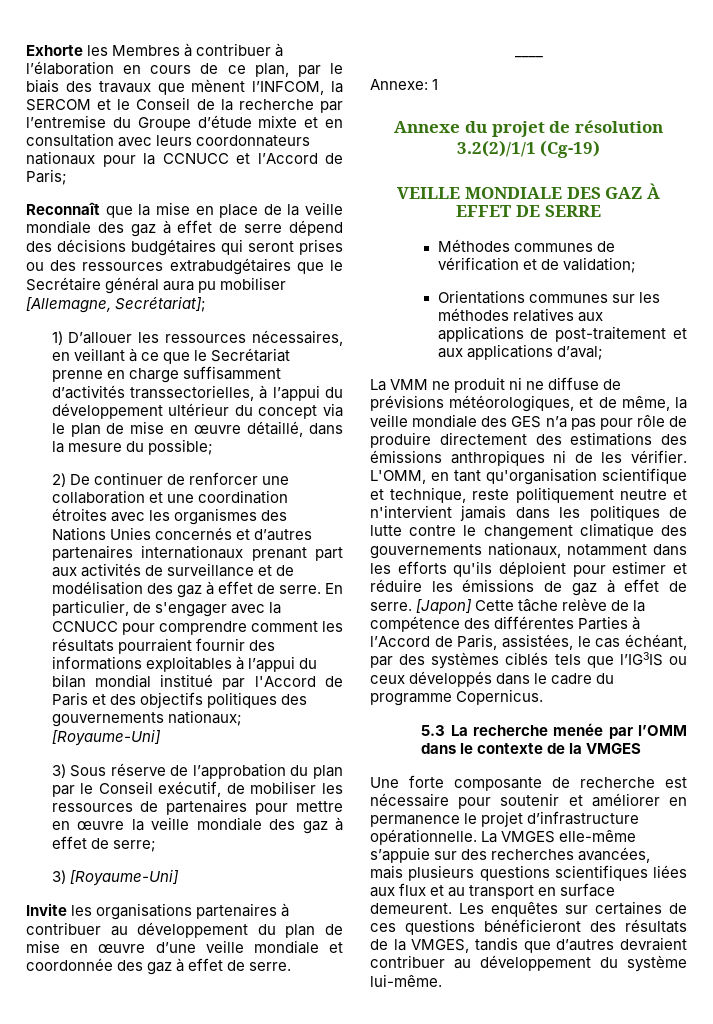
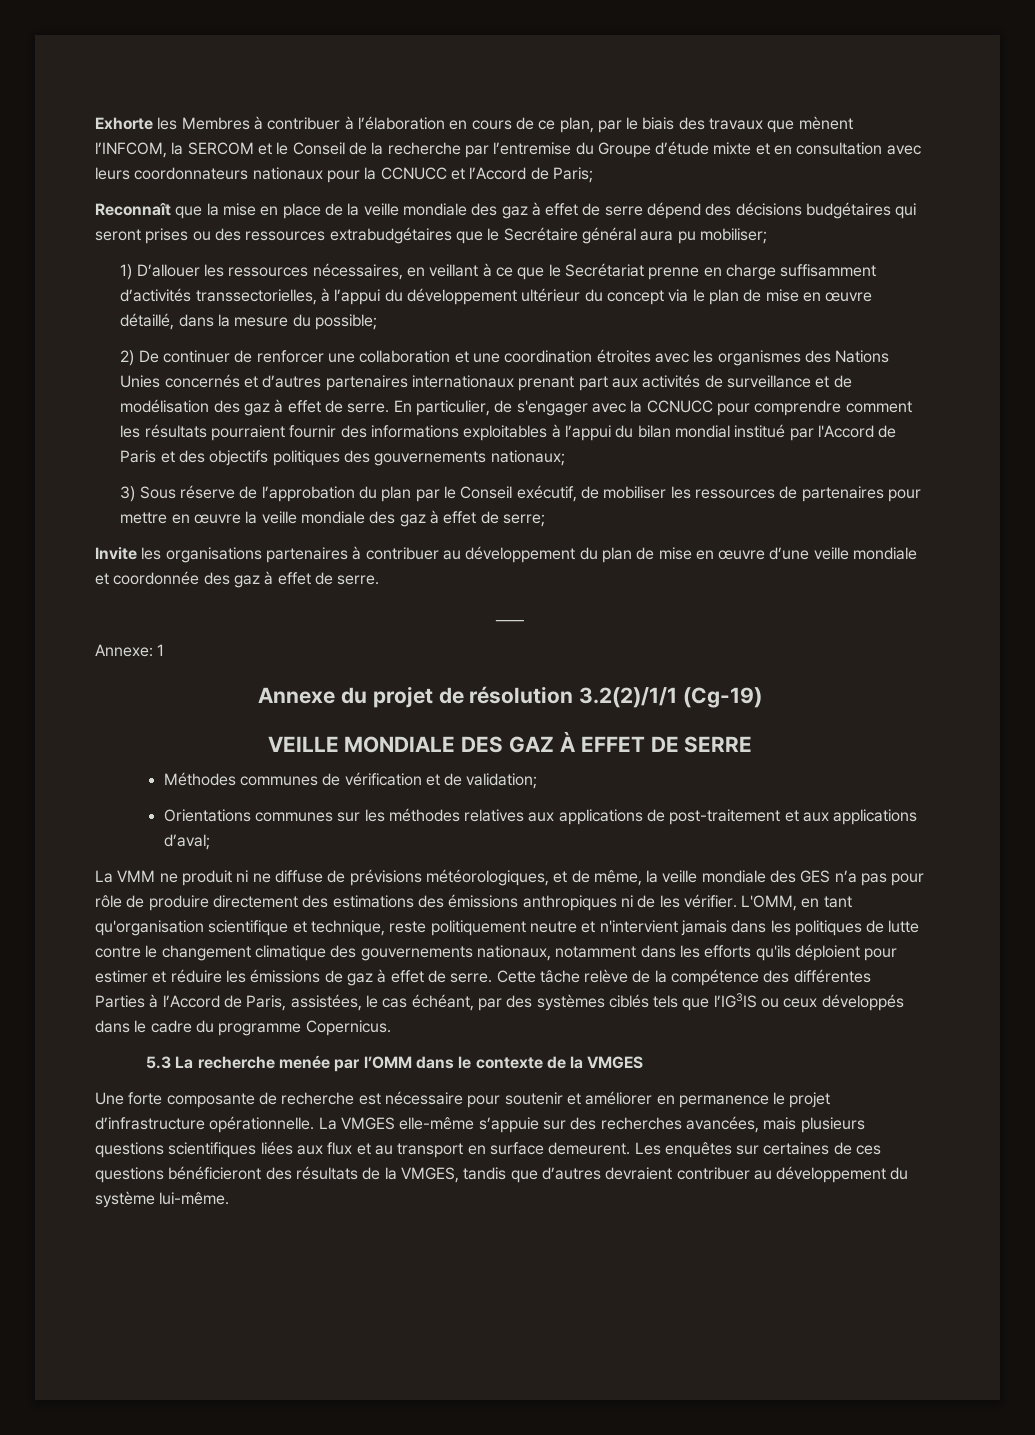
[220,277,287,290] [26,296,207,313] mobiliser [Allemagne, Secrétariat]; -> [699,228,767,244] mobiliser;
[51,729,161,746] [Royaume-Uni] -> (565, 458) none
[51,869,179,886] // 3) [Royaume-Uni] -> (546, 520) none
[416,599,473,614] [Japon] -> (493, 978) none

